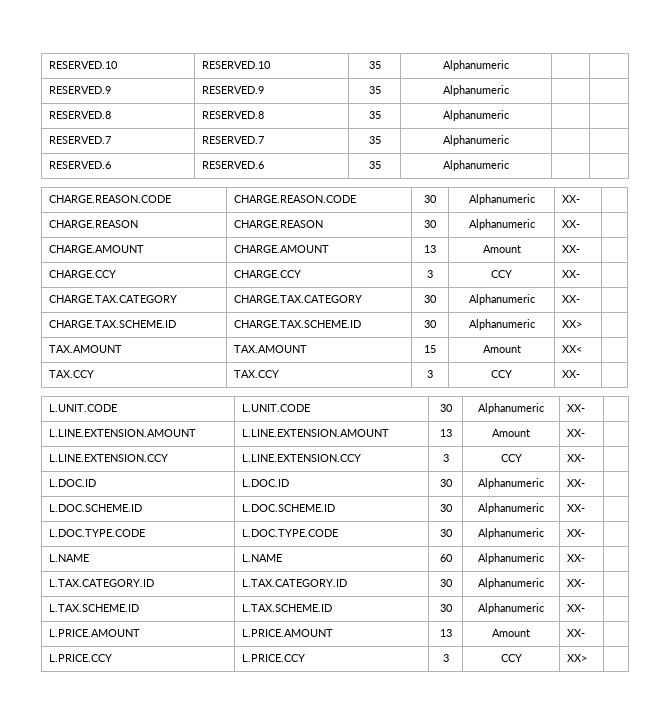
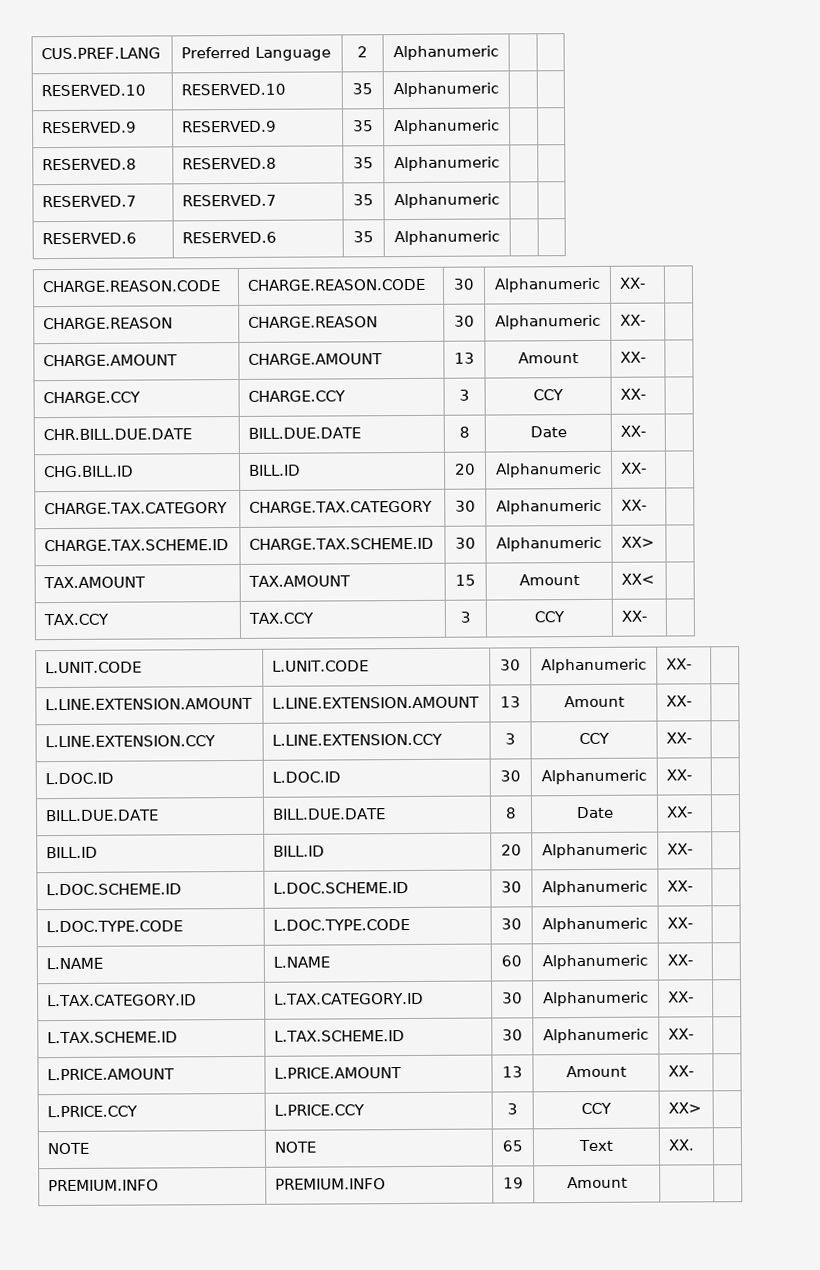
(48, 65) none -> [41,47,162,60] [181,46,332,61] [357,46,368,58] [393,45,499,61] CUS.PREF.LANG | Preferred Language | 2 | Alphanumeric | | //
(580, 274) none -> [43,428,193,441] [248,427,362,439] [459,426,470,438] [529,426,567,438] [620,425,647,437] [44,465,135,478] [249,464,302,476] [455,463,476,475] [496,462,602,478] [621,462,648,474] // CHR.BILL.DUE.DATE | BILL.DUE.DATE | 8 | Date | XX- | // CHG.BILL.ID | BILL.ID | 20 | Alphanumeric | XX- |
(585, 483) none -> [46,809,160,822] [272,808,387,820] [505,807,517,819] [575,806,614,819] [666,806,694,818] [46,846,99,859] [273,845,326,857] [501,844,522,856] [542,843,648,859] [667,843,694,855] // BILL.DUE.DATE | BILL.DUE.DATE | 8 | Date | XX- | // BILL.ID | BILL.ID | 20 | Alphanumeric | XX- |
(587, 658) none -> [47,1142,90,1155] [274,1141,317,1153] [502,1140,523,1152] [578,1139,614,1152] [668,1139,695,1151] [48,1179,160,1192] [275,1178,387,1190] [503,1177,524,1189] [566,1176,628,1189] // NOTE | NOTE | 65 | Text | XX. | // PREMIUM.INFO | PREMIUM.INFO | 19 | Amount | |

